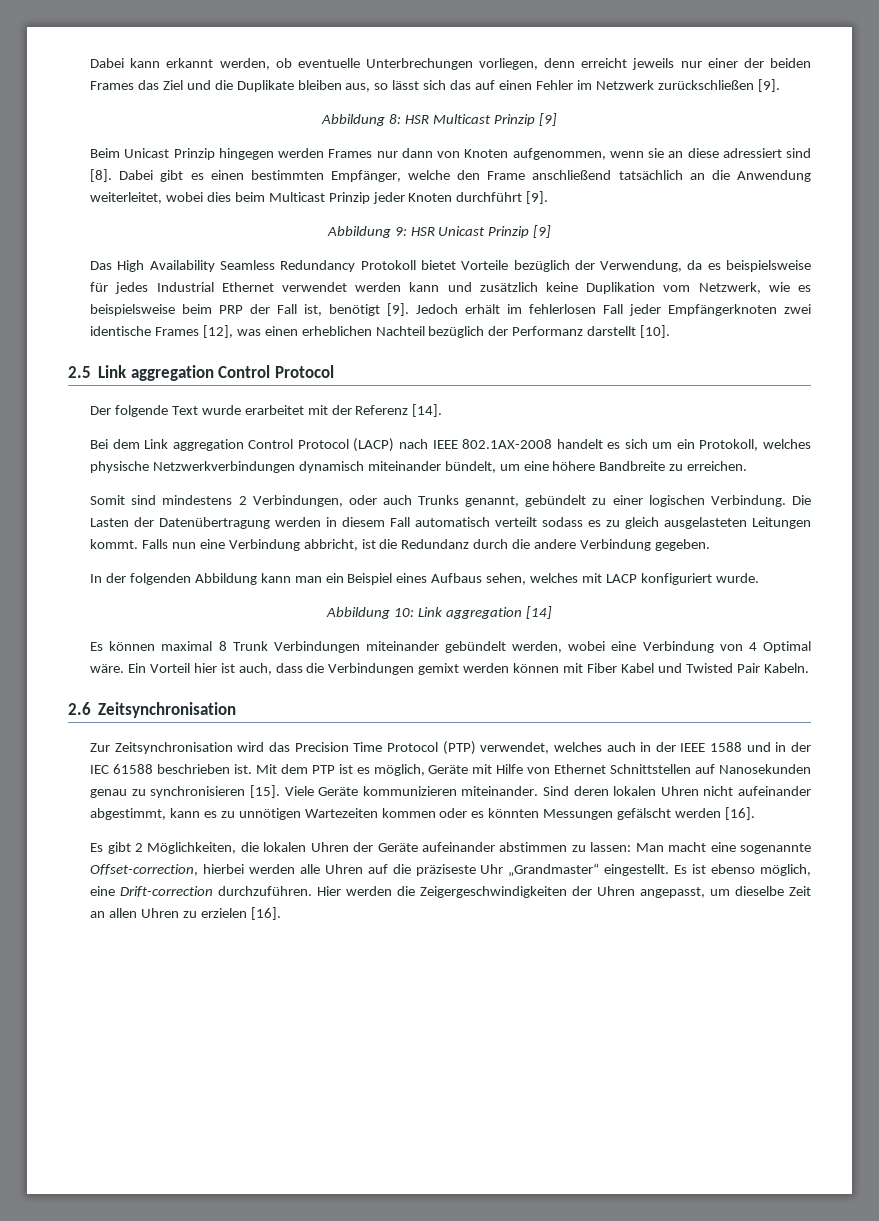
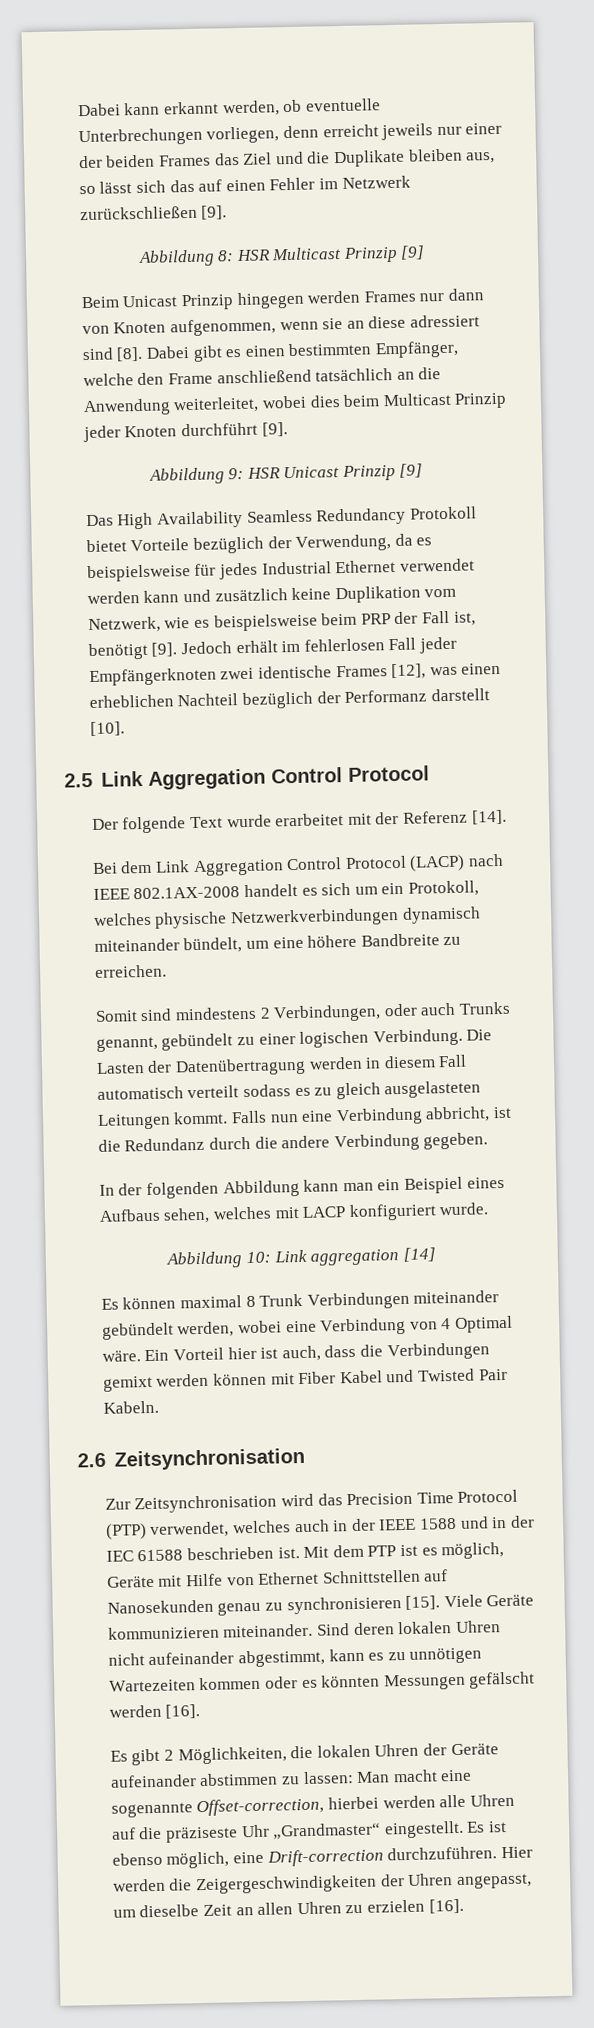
[130,365,214,381] aggregation -> [147,768,266,790] Aggregation
[172,439,244,451] aggregation -> [192,859,284,877] Aggregation

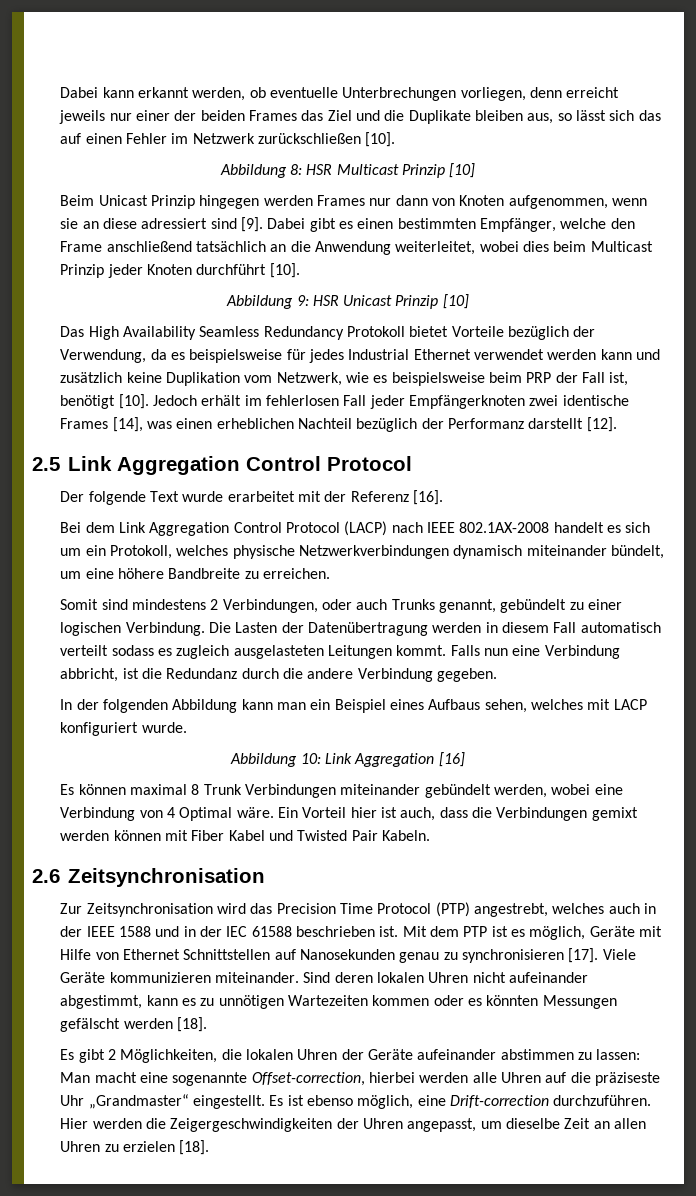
[201,205,228,220] [9]. -> [365,132,396,147] [10].
[400,245,426,260] [9] -> [449,163,476,178] [10]
[116,346,144,362] [8]. -> [241,217,264,232] [9].
[261,422,288,437] [9]. -> [269,263,300,278] [10].
[399,463,424,478] [9] -> [442,294,469,309] [10]
[151,642,178,657] [9]. -> [118,394,149,409] [10].
[391,663,427,680] [12], -> [112,417,143,432] [14],
[89,721,125,737] [10]. -> [586,417,617,432] [12].
[471,809,507,825] [14]. -> [412,490,443,505] [16].
[314,1082,381,1100] zu gleich -> [176,645,230,659] zugleich
[310,1247,436,1266] aggregation [14] -> [354,752,465,767] Aggregation [16]
[150,1521,230,1538] verwendet, -> [473,903,548,917] angestrebt,
[405,1595,441,1610] [15]. -> [568,948,599,963] [17].
[165,1704,201,1719] [16]. -> [177,1017,208,1032] [18].
[428,1898,464,1914] [16]. -> [179,1140,210,1155] [18].

